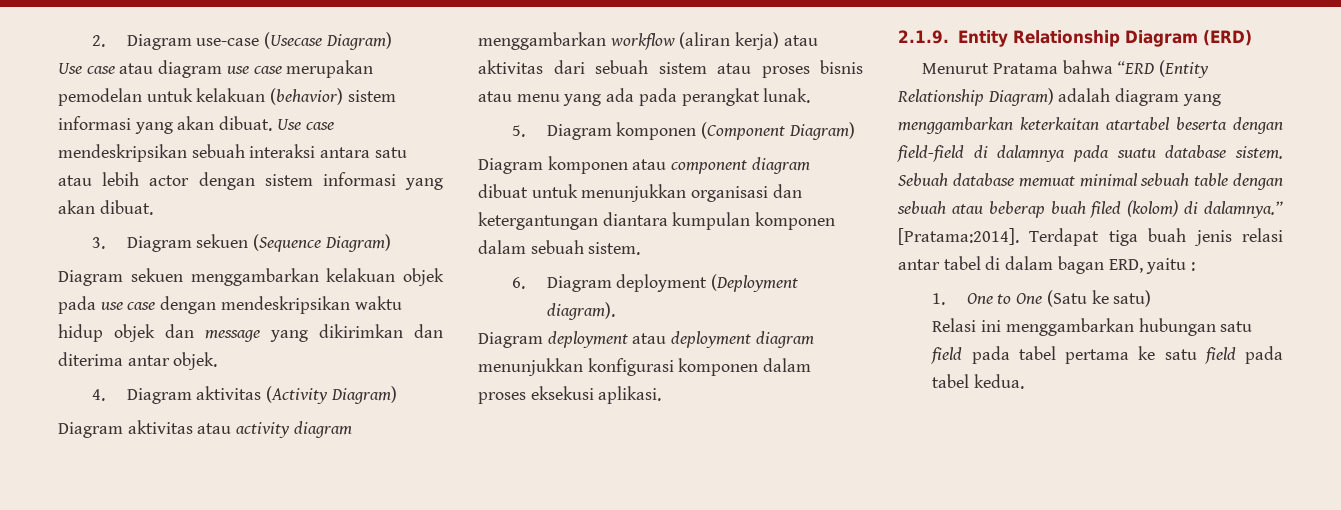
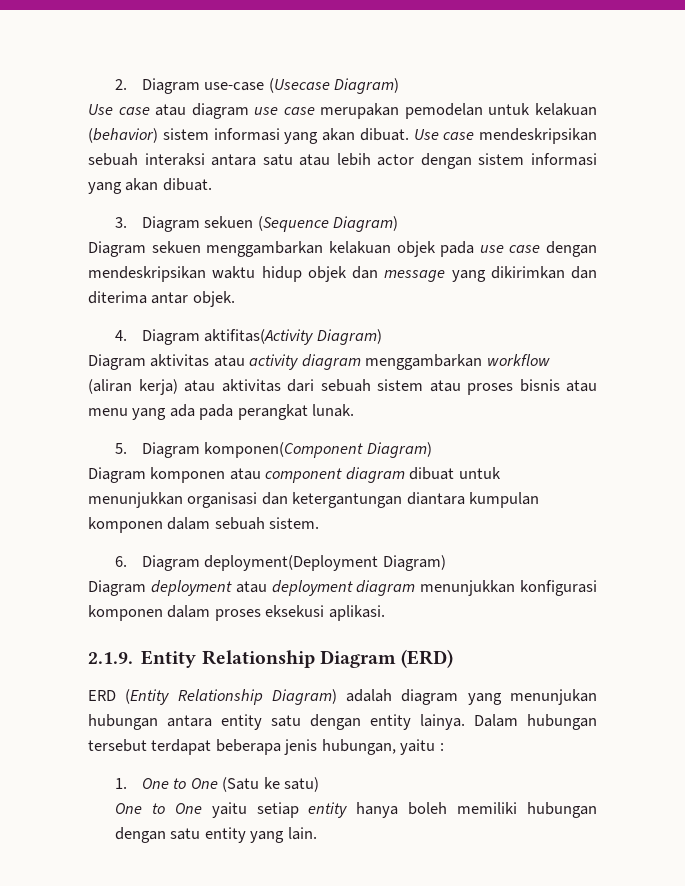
[196,386,329,404] aktivitas (Activity -> [204,329,314,345] aktifitas(Activity
[616,122,786,140] komponen (Component -> [204,442,364,458] komponen(Component
[616,274,799,292] [546,302,615,320] deployment (Deployment diagram). -> [204,555,446,571] deployment(Deployment Diagram)
[922,60,1155,74] Menurut Pratama bahwa “ERD -> [88,690,116,701] ERD
[898,117,1283,134] [897,145,1283,162] [898,173,1283,190] [897,200,1283,218] [898,228,1283,246] [898,256,1143,274] menggambarkan keterkaitan atartabel beserta dengan field-field di dalamnya pada suatu database sistem. Sebuah database memuat minimal sebuah table dengan sebuah atau beberap buah filed (kolom) di dalamnya.” [Pratama:2014]. Terdapat tiga buah jenis relasi antar tabel di dalam bagan ERD, -> [509,689,597,705] [88,714,597,730] [88,739,396,755] menunjukan hubungan antara entity satu dengan entity lainya. Dalam hubungan tersebut terdapat beberapa jenis hubungan,
[932,318,1253,336] [931,346,1283,364] [932,374,1025,389] Relasi ini menggambarkan hubungan satu field pada tabel pertama ke satu field pada tabel kedua. -> [114,802,598,818] [114,827,317,843] One to One yaitu setiap entity hanya boleh memiliki hubungan dengan satu entity yang lain.

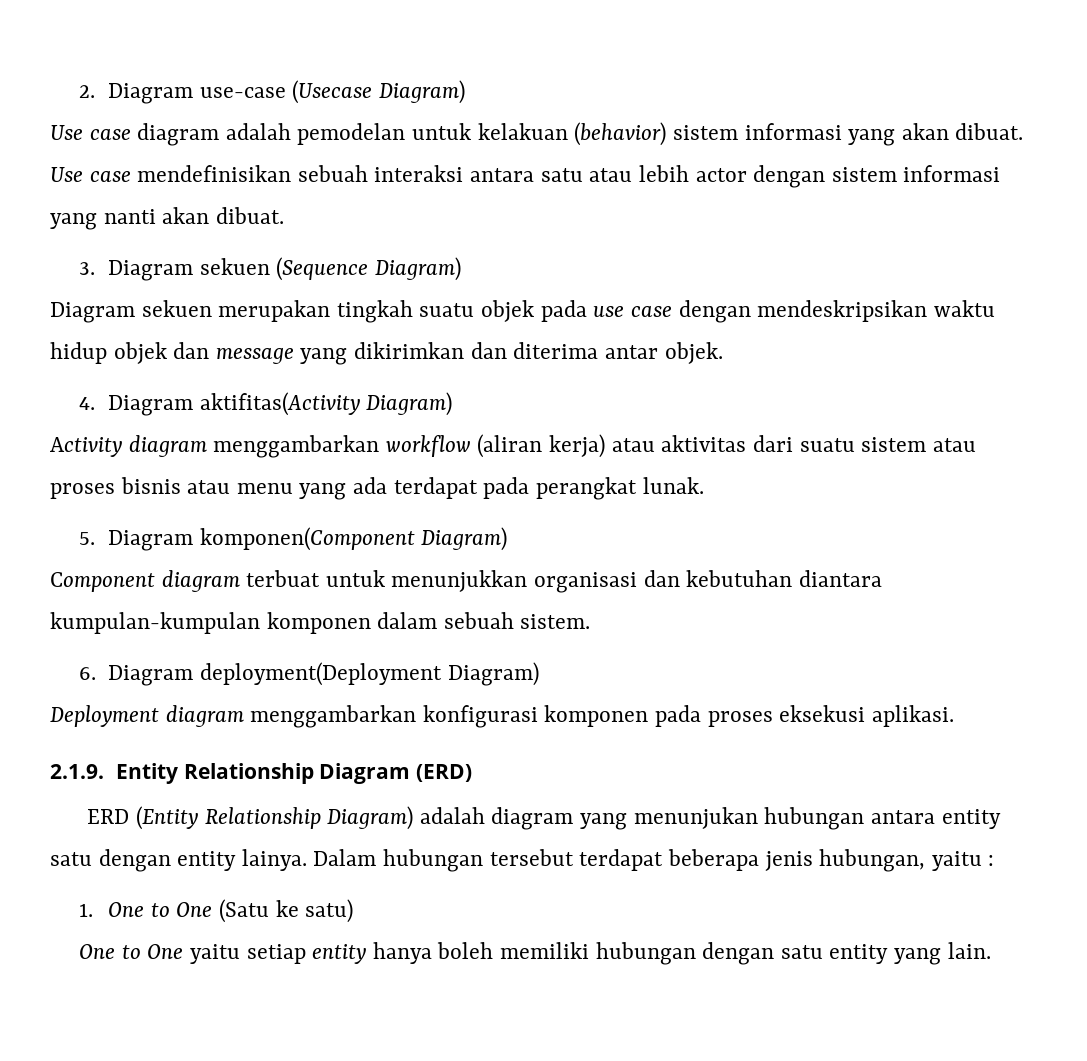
[155,103,400,119] atau diagram use case merupakan -> [137,123,291,146] diagram adalah
[479,128,597,144] mendeskripsikan -> [137,165,292,182] mendefinisikan
(122, 188) none -> [103,209,156,224] nanti
[206,241,391,257] menggambarkan kelakuan -> [218,300,475,323] merupakan tingkah suatu
[88,354,299,370] Diagram aktivitas atau activity -> [50,437,122,457] Activity
[320,379,371,392] sebuah -> [799,438,855,452] suatu
(195, 410) none -> [393,477,478,499] terdapat
[88,467,455,483] Diagram komponen atau component diagram dibuat -> [50,570,321,592] Component diagram terbuat
[292,492,540,508] ketergantungan diantara kumpulan -> [686,570,882,587] [50,612,260,634] kebutuhan diantara kumpulan-kumpulan
[88,580,516,596] Diagram deployment atau deployment diagram menunjukkan -> [50,705,417,728] Deployment diagram menggambarkan
[167,605,211,618] dalam -> [655,705,702,727] pada

